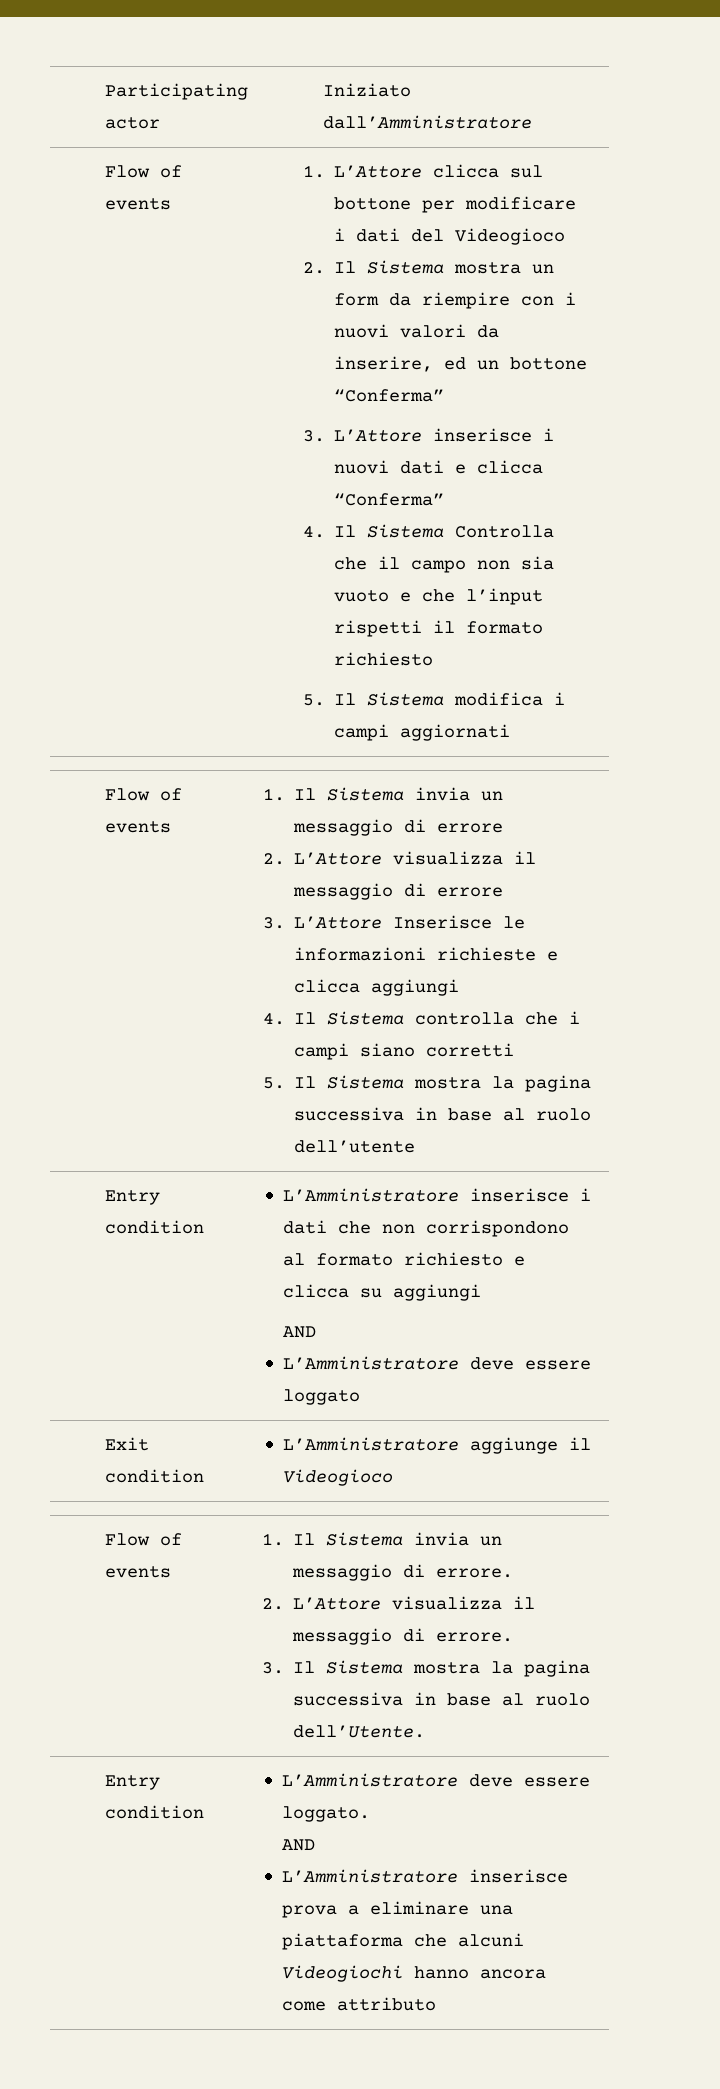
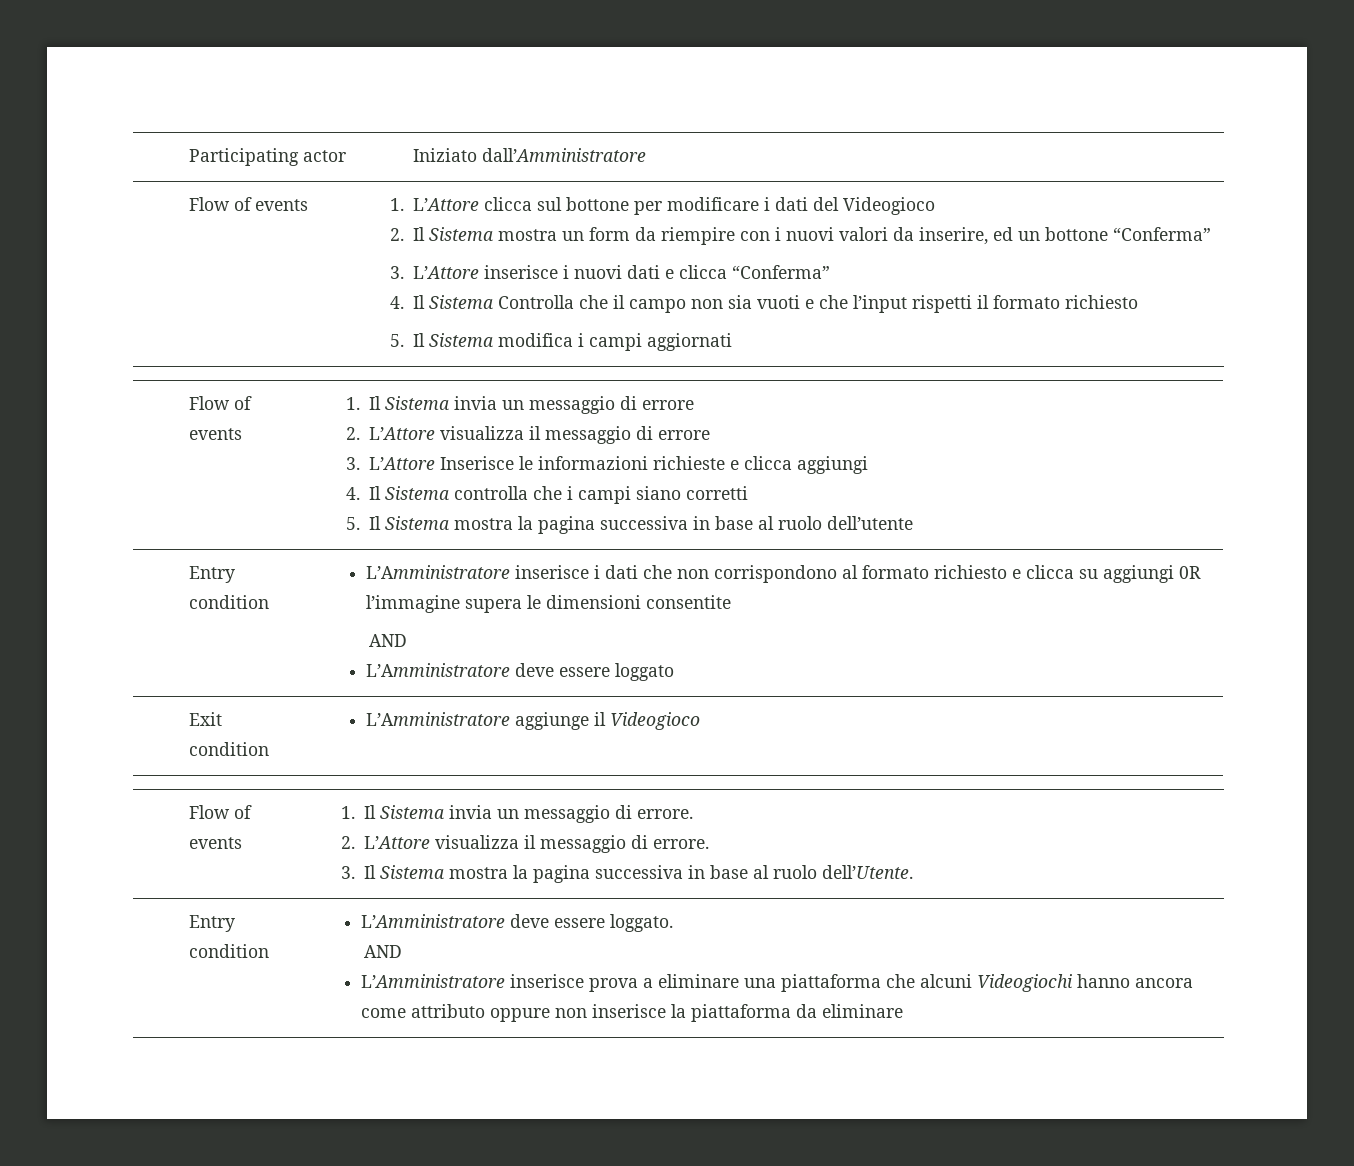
[333,590,389,602] vuoto -> [757,295,801,309] vuoti
(481, 1292) none -> [1178,566,1201,579] [365,595,731,613] 0R l’immagine supera le dimensioni consentite
(436, 2004) none -> [489,1004,903,1022] oppure non inserisce la piattaforma da eliminare

